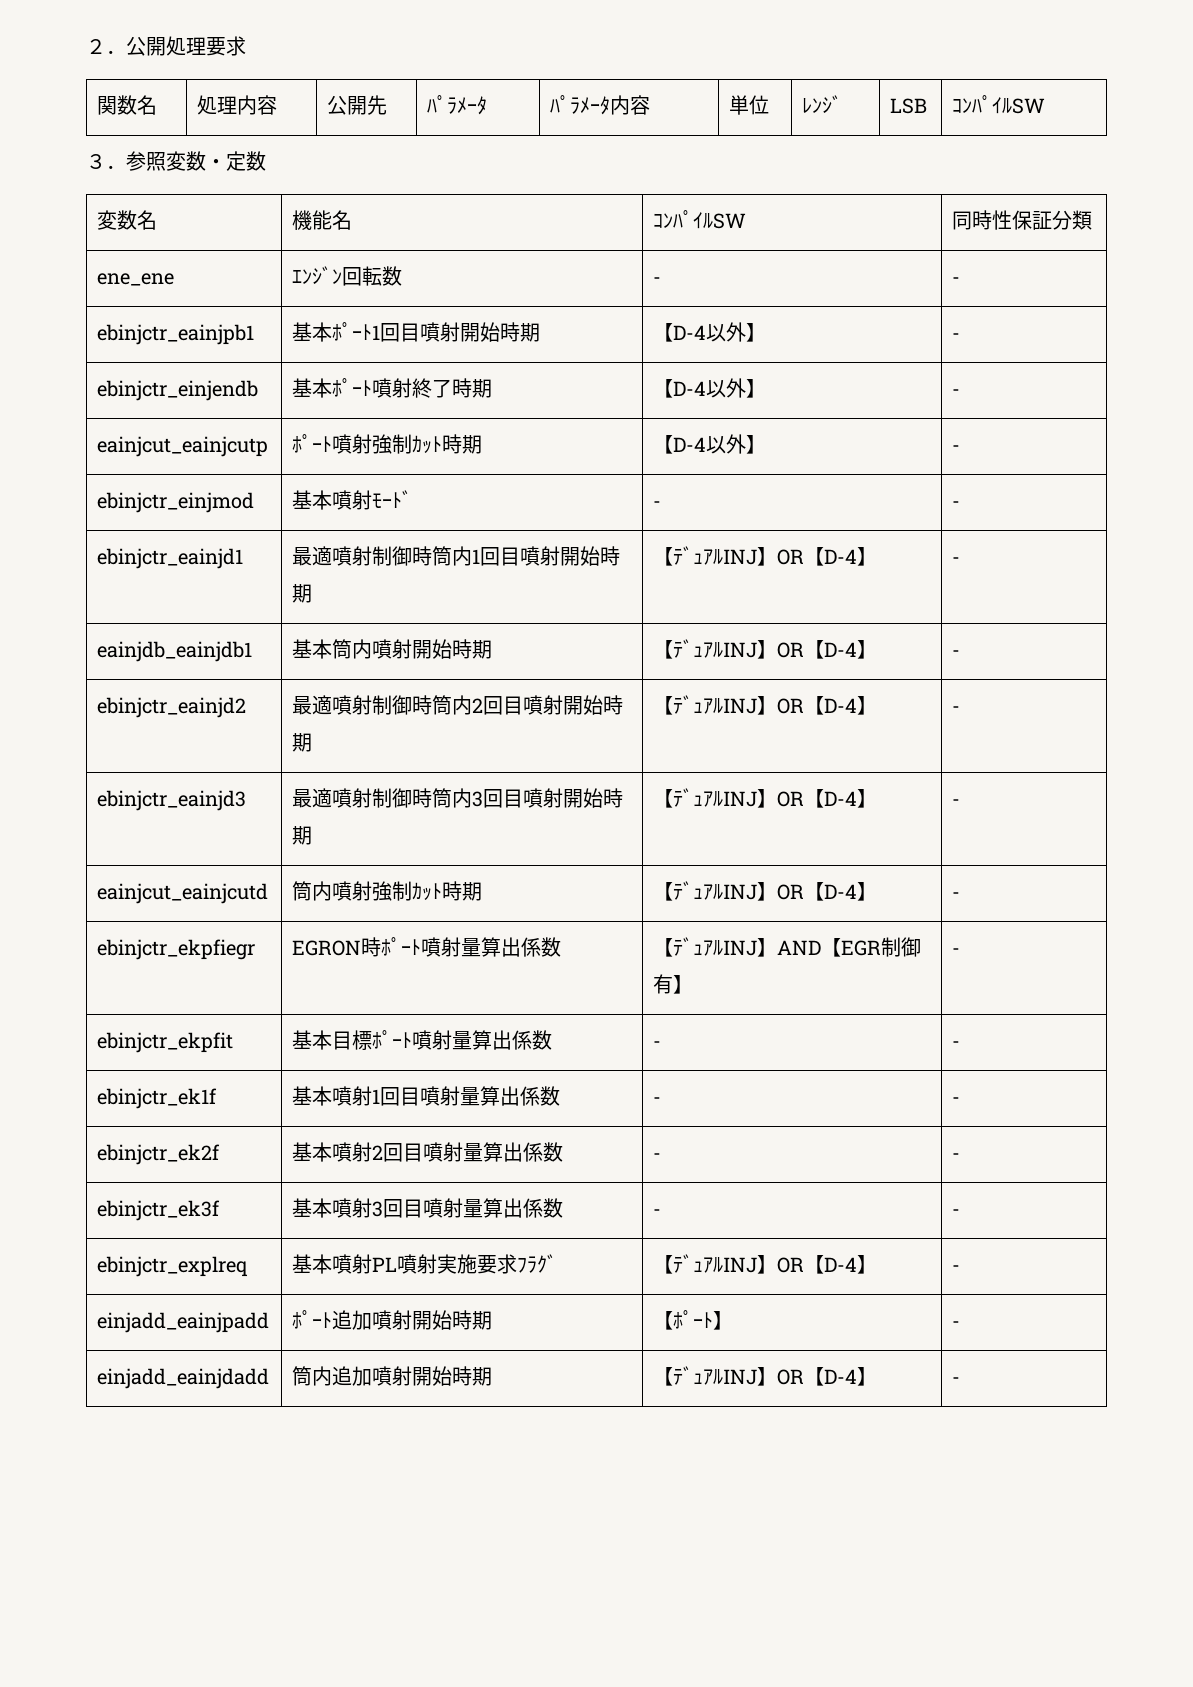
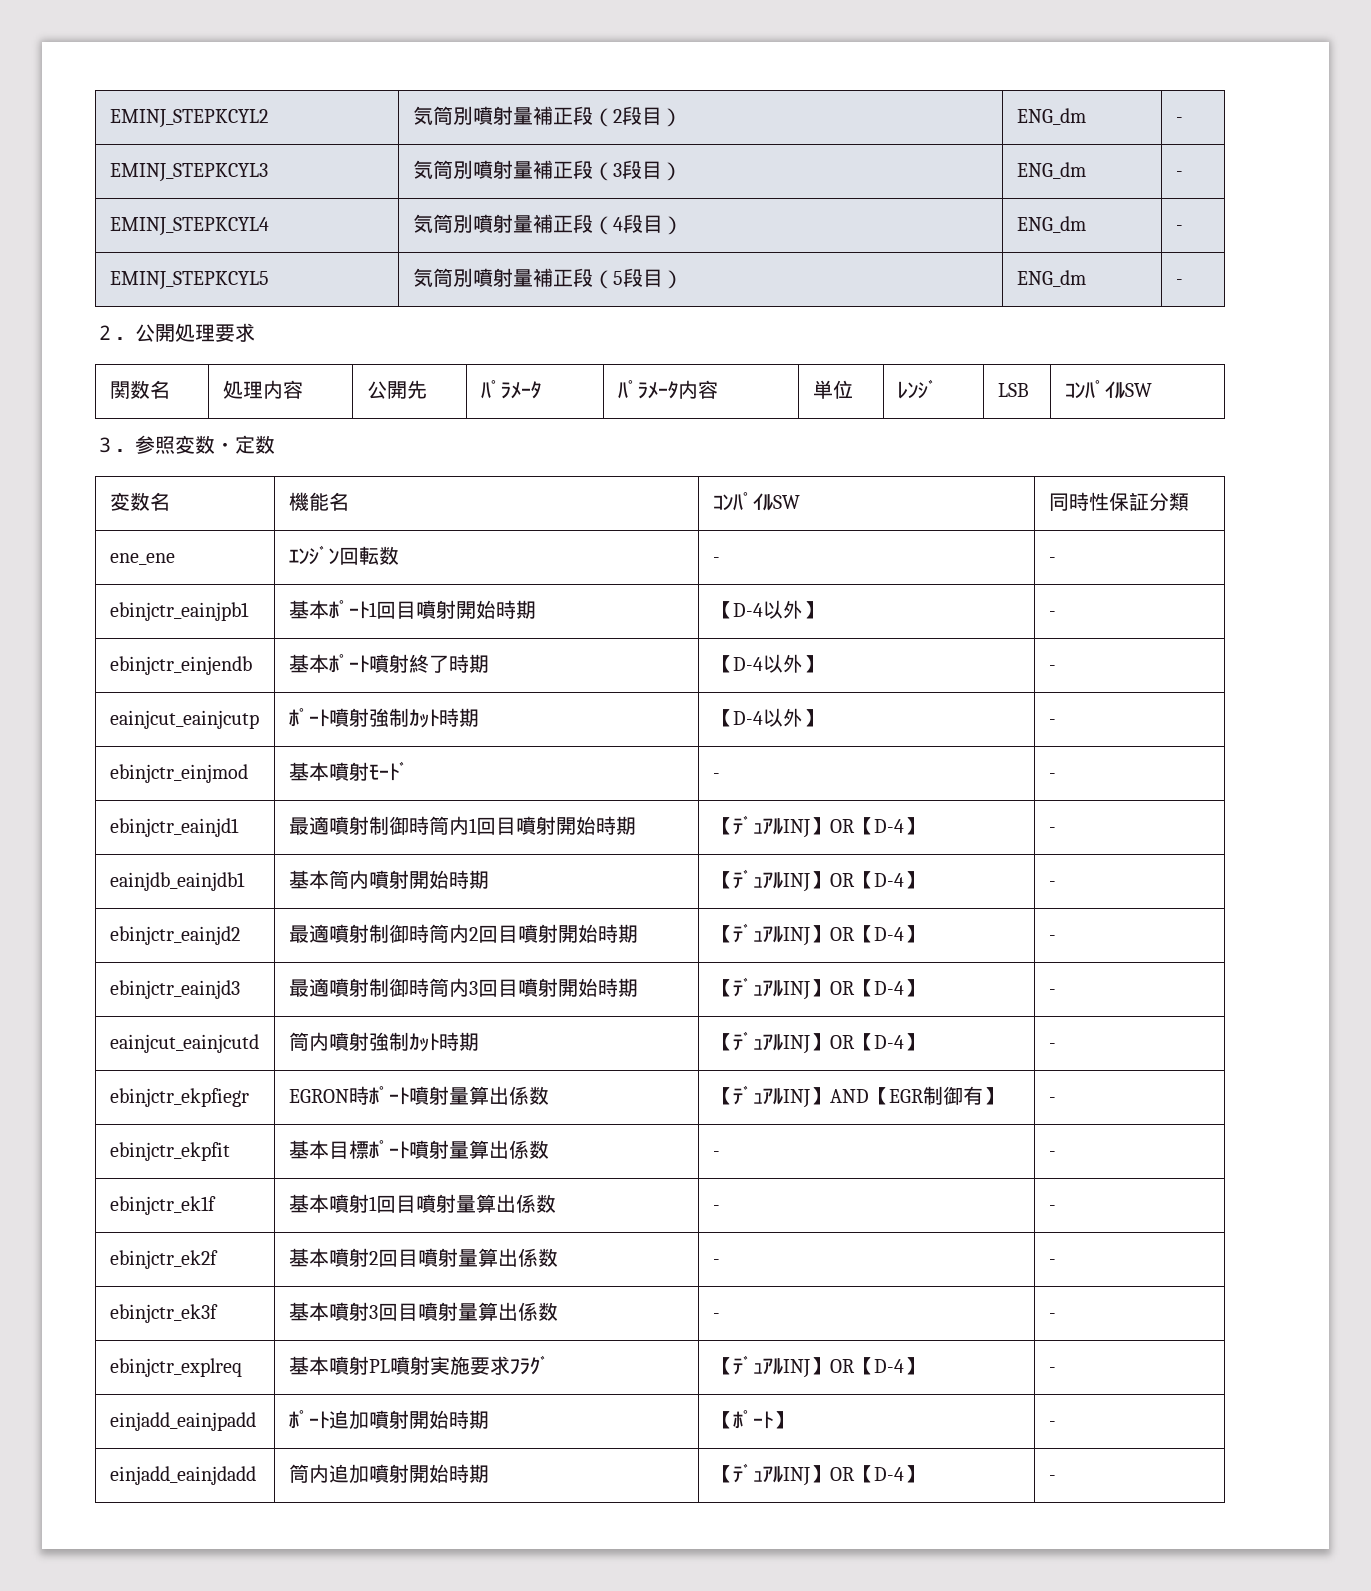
(86, 46) none -> [109,109,268,128] [412,106,682,127] [1016,108,1086,125] [1175,117,1183,123] [109,163,268,182] [412,160,682,181] [1016,162,1086,179] [1175,171,1183,177] [109,217,269,236] [412,214,683,235] [1016,216,1086,233] [1175,225,1183,231] [109,271,269,290] [412,268,683,289] [1016,270,1086,287] [1175,279,1183,285] EMINJ_STEPKCYL2 | 気筒別噴射量補正段（2段目） | ENG_dm | - // EMINJ_STEPKCYL3 | 気筒別噴射量補正段（3段目） | ENG_dm | - // EMINJ_STEPKCYL4 | 気筒別噴射量補正段（4段目） | ENG_dm | - // EMINJ_STEPKCYL5 | 気筒別噴射量補正段（5段目） | ENG_dm | - //

